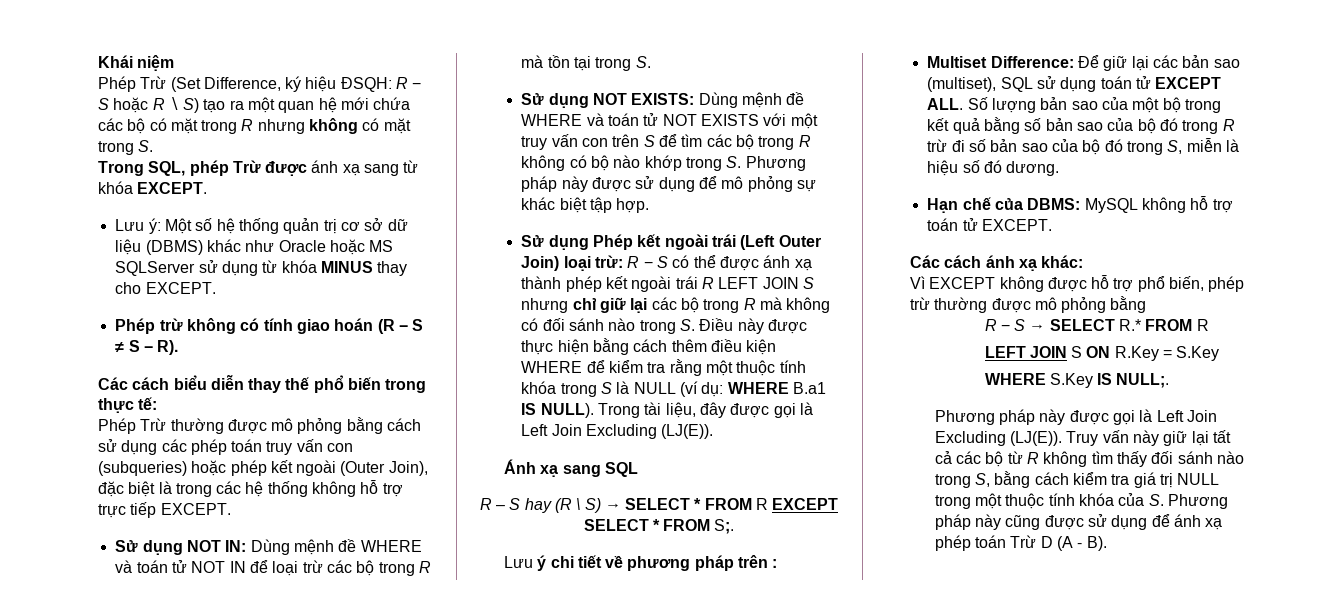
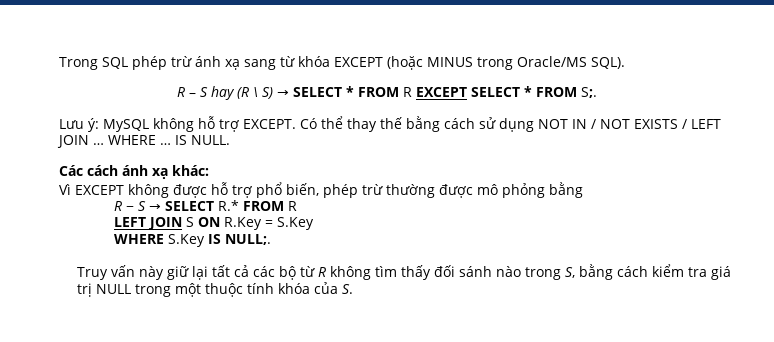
[97,55,175,71] [97,76,422,92] [97,97,411,113] [97,118,411,134] [97,140,154,155] [97,160,308,176] Khái niệm // Phép Trừ (Set Difference, ký hiệu ĐSQH: R − S hoặc R ∖ S) tạo ra một quan hệ mới chứa các bộ có mặt trong R nhưng không có mặt trong S. // Trong SQL, phép Trừ được -> [58,56,192,70] Trong SQL phép trừ
[137,182,208,194] [115,218,408,234] [115,239,394,255] [115,260,408,276] [115,282,216,294] [115,318,424,334] [115,340,179,355] [97,375,427,393] [97,397,158,413] [97,417,422,434] [97,439,354,455] [97,460,428,476] [97,480,403,497] [97,502,231,518] [115,539,422,555] [115,560,431,576] [521,55,651,71] [521,92,805,108] [521,113,818,129] [521,134,811,150] [521,155,806,171] [521,176,817,192] [521,197,650,213] [521,234,821,250] [521,255,812,271] [521,276,815,292] [521,297,831,313] [521,318,808,334] [521,338,777,355] [521,359,806,376] [521,381,827,397] [521,402,814,418] [521,424,714,439] [503,459,638,477] EXCEPT. // Lưu ý: Một số hệ thống quản trị cơ sở dữ liệu (DBMS) khác như Oracle hoặc MS SQLServer sử dụng từ khóa MINUS thay cho EXCEPT. // Phép trừ không có tính giao hoán (R − S ≠ S − R). // Các cách biểu diễn thay thế phổ biến trong thực tế: // Phép Trừ thường được mô phỏng bằng cách sử dụng các phép toán truy vấn con (subqueries) hoặc phép kết ngoài (Outer Join), đặc biệt là trong các hệ thống không hỗ trợ trực tiếp EXCEPT. // Sử dụng NOT IN: Dùng mệnh đề WHERE và toán tử NOT IN để loại trừ các bộ trong R mà tồn tại trong S. // Sử dụng NOT EXISTS: Dùng mệnh đề WHERE và toán tử NOT EXISTS với một truy vấn con trên S để tìm các bộ trong R không có bộ nào khớp trong S. Phương pháp này được sử dụng để mô phỏng sự khác biệt tập hợp. // Sử dụng Phép kết ngoài trái (Left Outer Join) loại trừ: R − S có thể được ánh xạ thành phép kết ngoài trái R LEFT JOIN S nhưng chỉ giữ lại các bộ trong R mà không có đối sánh nào trong S. Điều này được thực hiện bằng cách thêm điều kiện WHERE để kiểm tra rằng một thuộc tính khóa trong S là NULL (ví dụ: WHERE B.a1 IS NULL). Trong tài liệu, đây được gọi là Left Join Excluding (LJ(E)). // Ánh xạ sang SQL -> [333,56,625,70] EXCEPT (hoặc MINUS trong Oracle/MS SQL).
[537,555,778,571] [927,55,1240,71] [927,76,1222,92] [927,97,1222,113] [927,117,1235,134] [927,138,1239,155] [927,160,1060,176] [927,197,1081,213] ý chi tiết về phương pháp trên : // Multiset Difference: Để giữ lại các bản sao (multiset), SQL sử dụng toán tử EXCEPT ALL. Số lượng bản sao của một bộ trong kết quả bằng số bản sao của bộ đó trong R trừ đi số bản sao của bộ đó trong S, miễn là hiệu số đó dương. // Hạn chế của DBMS: -> [87,118,99,132] ý:
[927,218,1053,231] toán tử EXCEPT. -> [242,116,721,132] [56,135,230,148] EXCEPT. Có thể thay thế bằng cách sử dụng NOT IN / NOT EXISTS / LEFT JOIN … WHERE … IS NULL.
[934,409,1217,425] [934,431,1063,446] Phương pháp này được gọi là Left Join Excluding (LJ(E)). -> (272, 239) none
[1167,494,1228,509] [934,514,1223,530] [934,535,1107,551] Phương pháp này cũng được sử dụng để ánh xạ phép toán Trừ D (A - B). -> (354, 289) none

